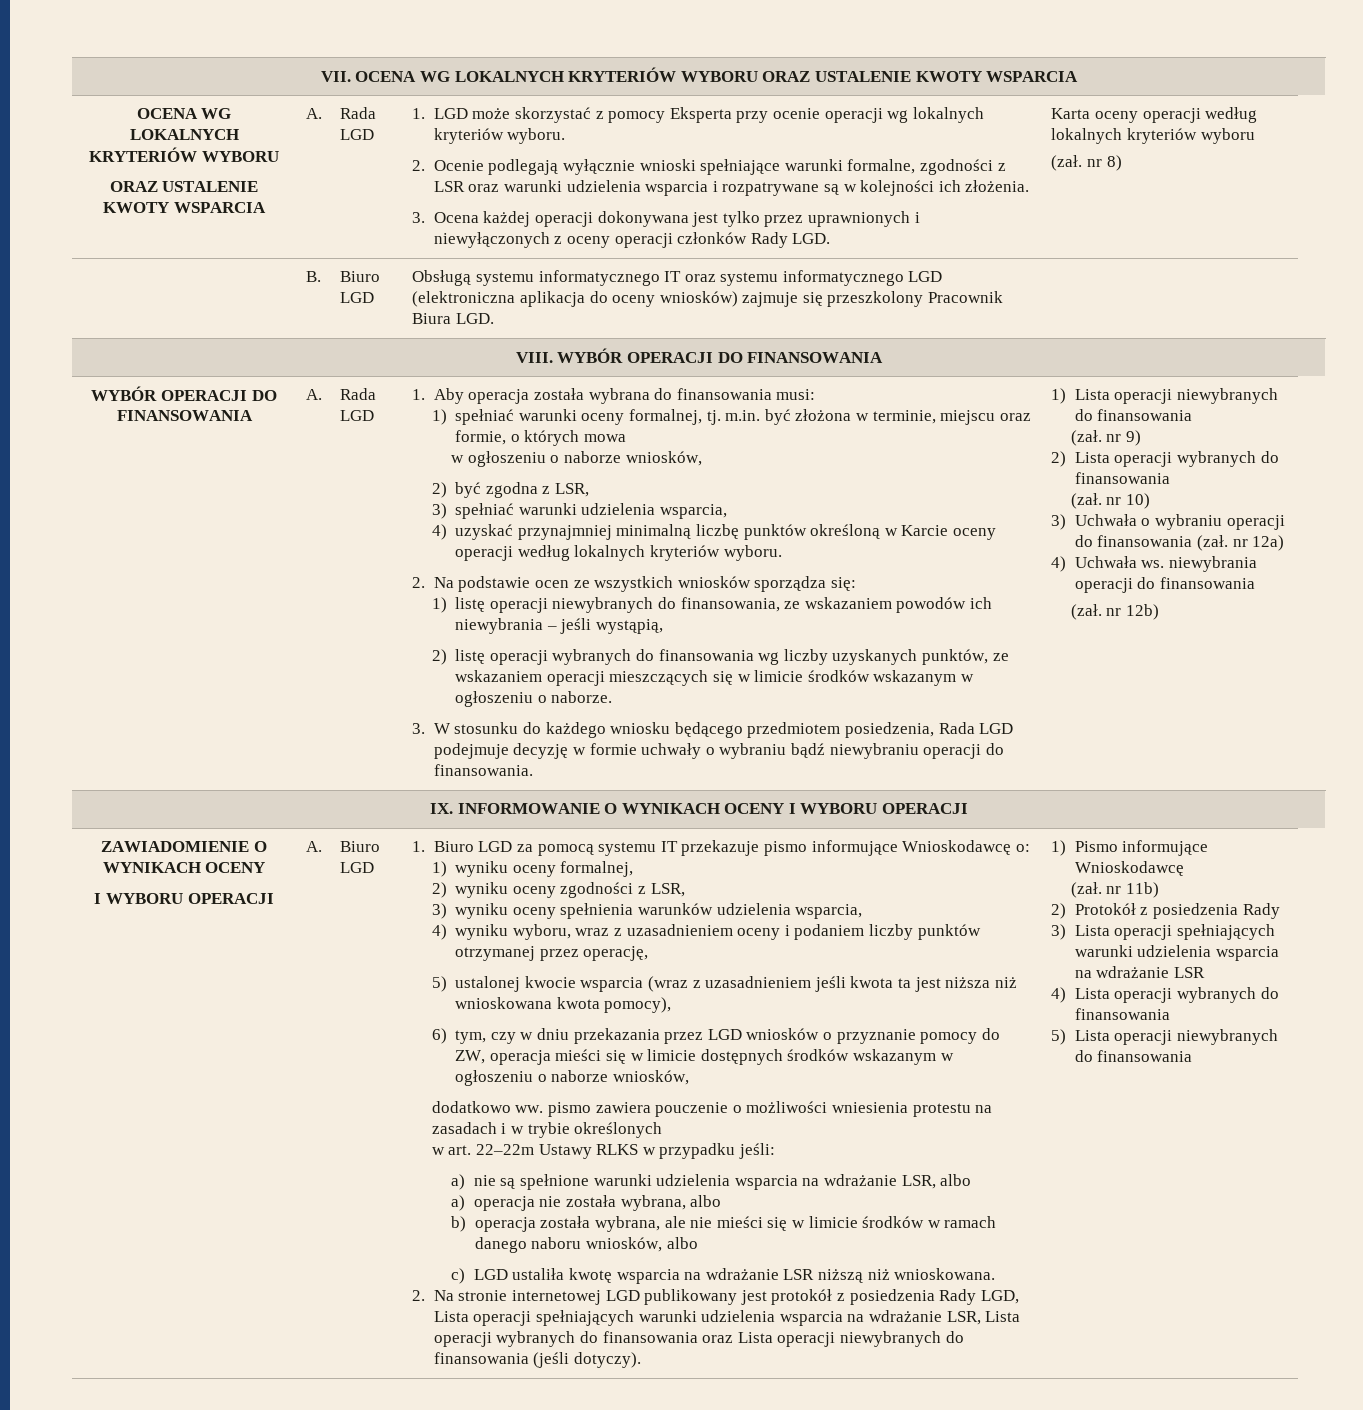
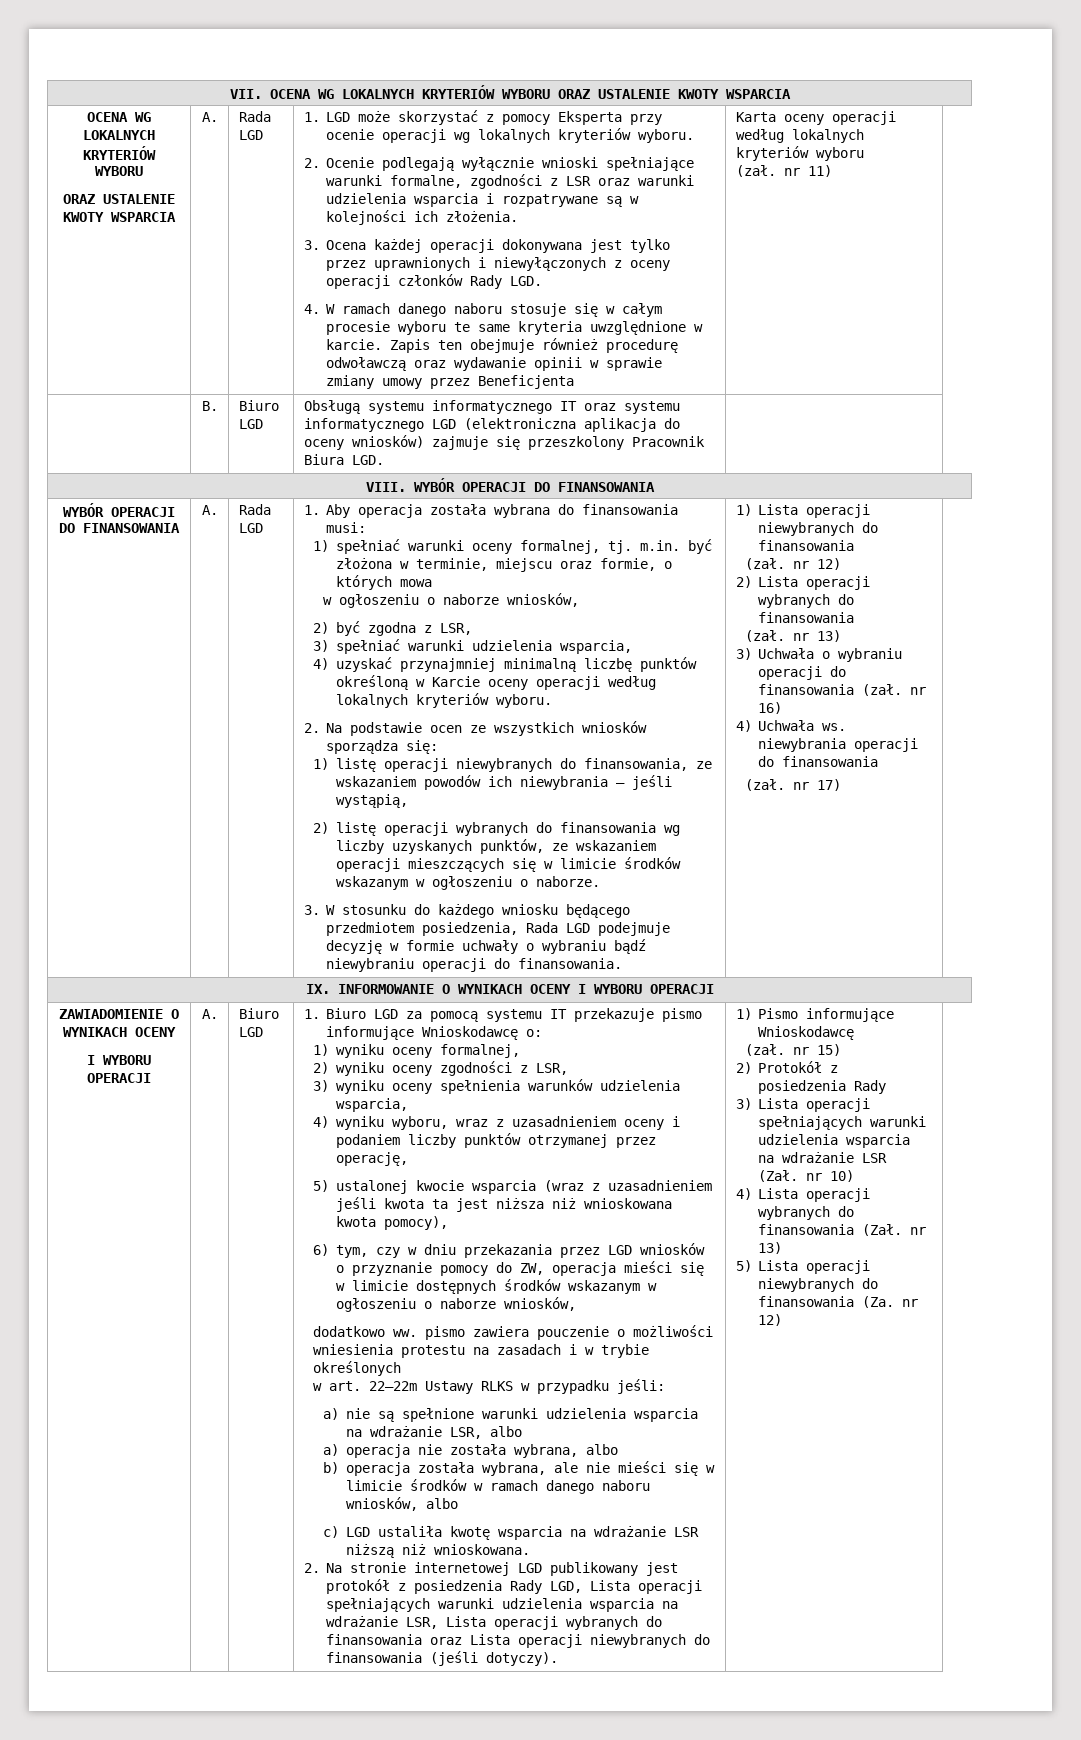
(831, 238) none -> [303,303,663,317] [326,321,704,335] [326,338,679,353] [326,357,663,371] [326,375,575,389] // 4. W ramach danego naboru stosuje się w całym procesie wyboru te same kryteria uwzględnione w karcie. Zapis ten obejmuje również procedurę odwoławczą oraz wydawanie opinii w sprawie zmiany umowy przez Beneficjenta
[1106,155,1122,171] 8) -> [807,165,832,177] 11)
[1125,430,1141,446] 9) -> [817,558,842,570] 12)
[1125,493,1150,509] 10) -> [817,630,842,642] 13)
[1252,535,1285,551] 12a) -> [758,702,783,714] 16)
[1125,604,1159,620] 12b) -> [817,779,842,791] 17)
[1125,882,1159,898] 11b) -> [817,1044,842,1056] 15)
(1205, 972) none -> [758,1170,855,1182] (Zał. nr 10)
(1170, 1014) none -> [862,1224,927,1236] [758,1242,783,1254] (Zał. nr 13)
(1193, 1056) none -> [862,1296,919,1308] [758,1314,783,1326] (Za. nr 12)

